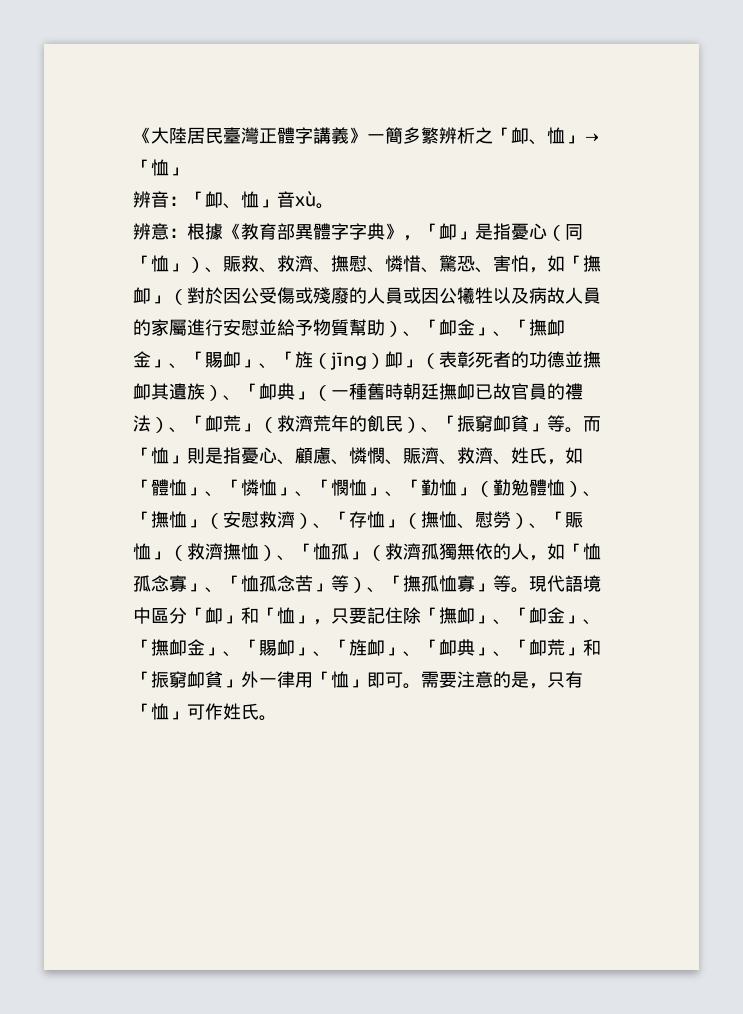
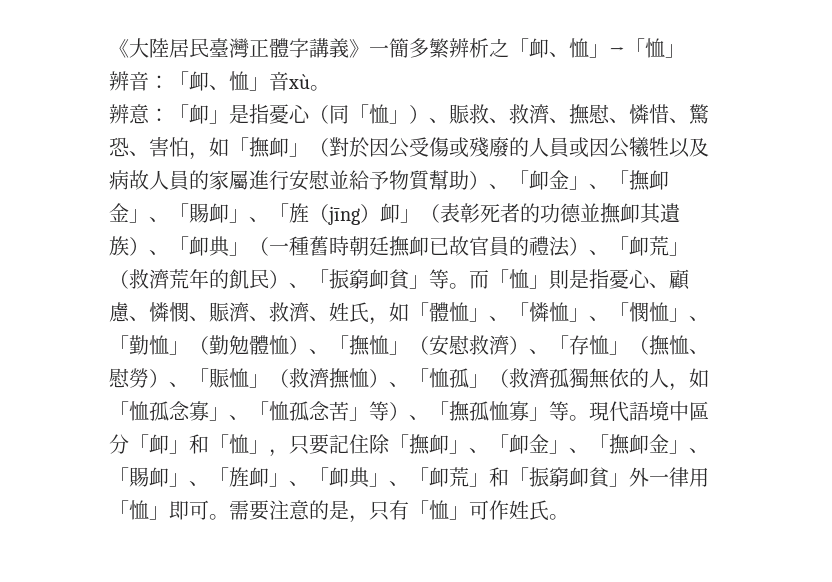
[187,223,421,241] 根據《教育部異體字字典》， -> (169, 115) none

